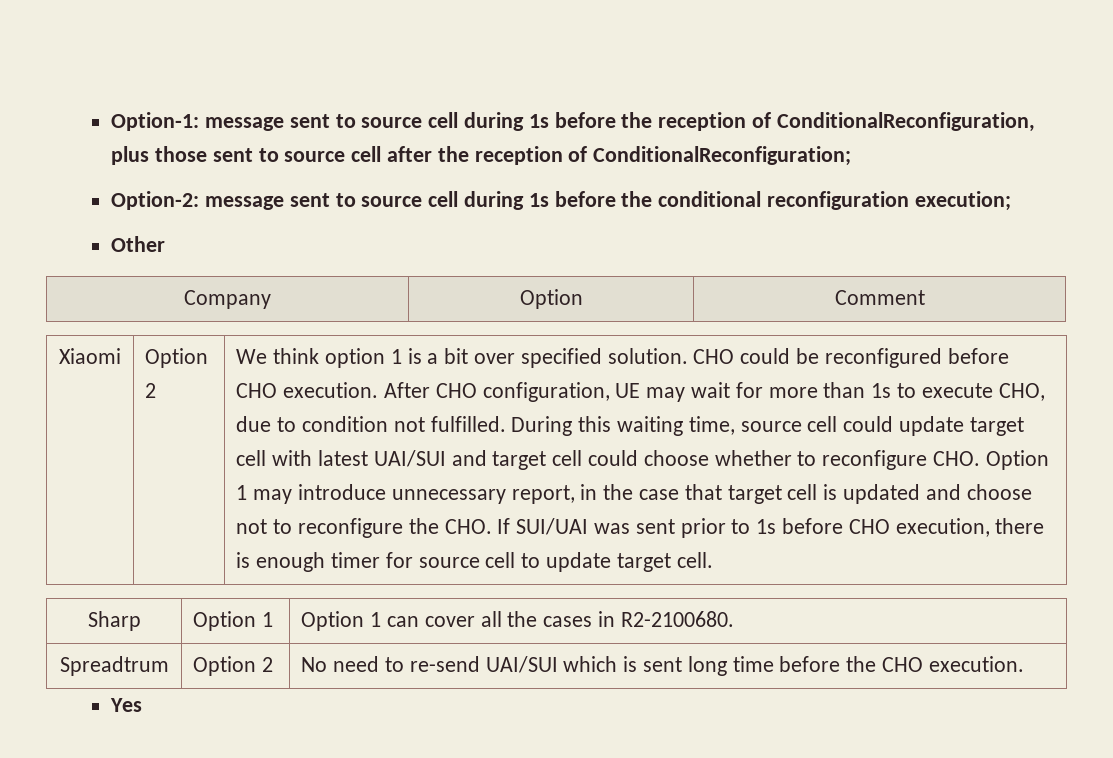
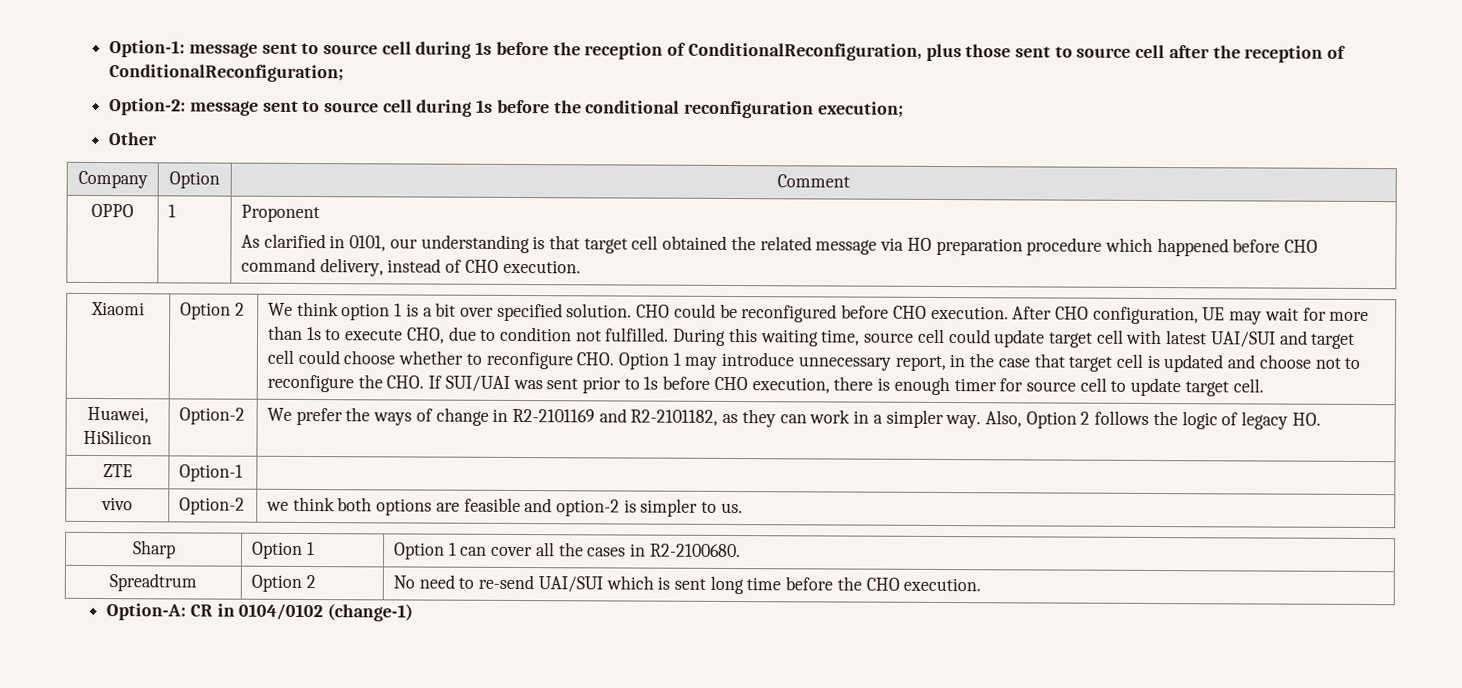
(925, 297) none -> [91,203,134,218] [167,204,176,218] [240,204,320,223] [240,233,1319,257] [240,257,581,277] // OPPO | 1 | Proponent // As clarified in 0101, our understanding is that target cell obtained the related message via HO preparation procedure which happened before CHO command delivery, instead of CHO execution.
(713, 560) none -> [86,406,149,424] [83,429,152,445] [178,407,245,425] [266,407,1321,430] [102,464,133,478] [178,464,243,482] [101,497,133,511] [178,497,245,515] [265,496,743,517] // Huawei, HiSilicon | Option-2 | We prefer the ways of change in R2-2101169 and R2-2101182, as they can work in a simpler way. Also, Option 2 follows the logic of legacy HO. // ZTE | Option-1 | // vivo | Option-2 | we think both options are feasible and option-2 is simpler to us.
[110,698,143,712] Yes -> [106,603,413,622] Option-A: CR in 0104/0102 (change-1)

